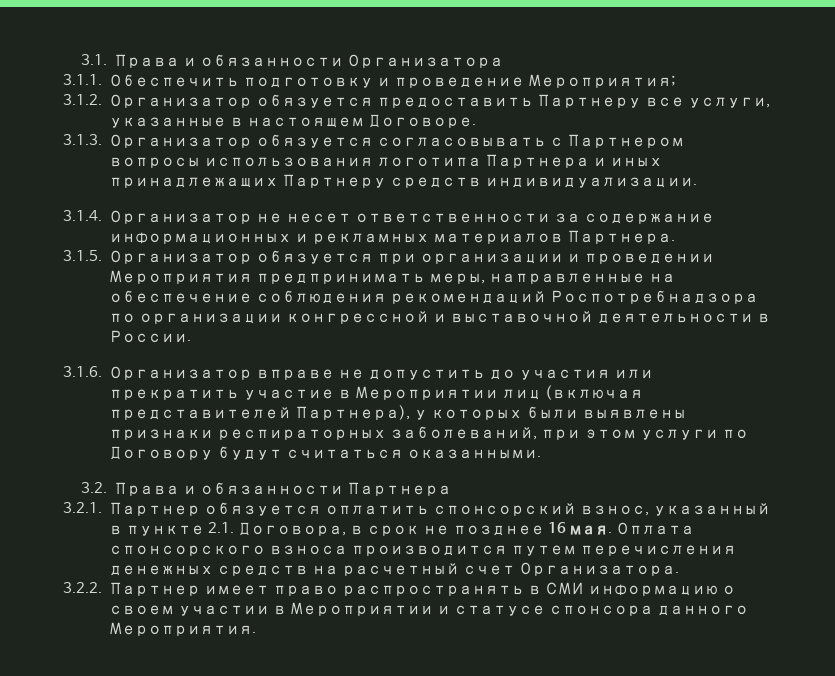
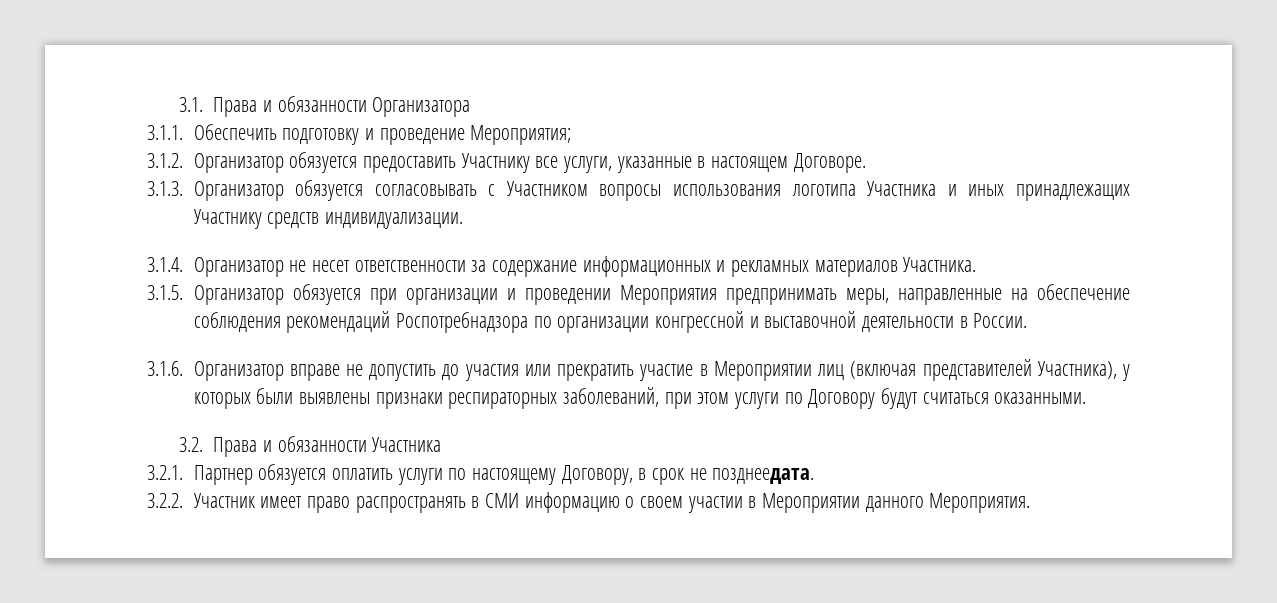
[536,94,641,108] Партнеру -> [461,153,530,173] Участнику
[566,134,684,148] Партнером -> [506,181,588,196] Участником
[484,154,589,168] Партнера -> [867,181,937,196] Участника
[282,174,387,188] Партнеру -> [193,209,262,229] Участнику
[566,230,675,244] Партнера. -> [903,257,977,272] Участника.
[295,405,411,420] Партнера), -> [1037,361,1117,379] Участника),
[346,482,451,496] Партнера -> [372,437,442,452] Участника
[432,503,770,516] [109,522,695,536] [109,545,736,556] [109,562,679,576] спонсорский взнос, указанный в пункте 2.1. Договора, в срок не позднее 16 мая. Оплата спонсорского взноса производится путем перечисления денежных средств на расчетный счет Организатора. -> [397,465,815,485] услуги по настоящему Договору, в срок не позднеедата.
[109,582,201,596] Партнер -> [193,493,255,508] Участник
[436,605,653,616] и статусе спонсора -> (860, 503) none

